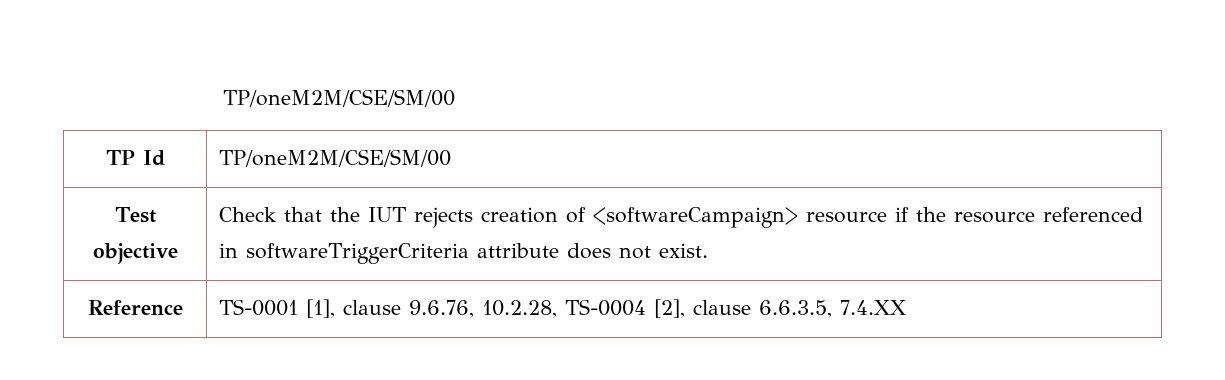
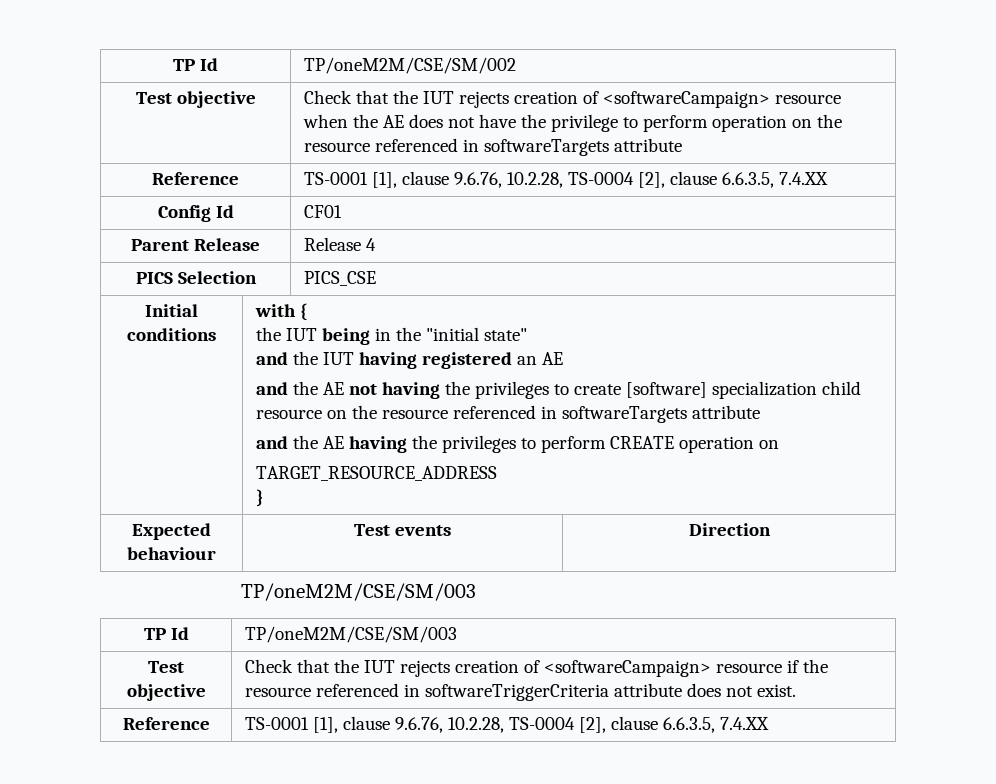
[222,89,455,107] [105,150,165,166] [218,149,451,167] TP/oneM2M/CSE/SM/00 // TP Id | TP/oneM2M/CSE/SM/00 -> [173,58,218,71] [304,57,517,74] [135,91,256,108] [304,90,842,108] [303,114,842,132] [304,138,683,156] [152,172,239,185] [304,171,829,188] [157,205,234,222] [304,205,343,218] [131,238,260,251] [304,237,377,251] [135,271,257,284] [304,271,377,286] [145,304,198,317] [127,328,216,341] [255,303,308,321] [256,327,528,345] [256,351,564,369] [256,381,862,399] [256,405,761,423] [256,435,780,453] [256,466,498,481] [256,489,264,507] [132,523,211,540] [127,547,216,560] [354,524,451,536] [688,523,771,536] [240,583,476,601] [143,627,189,640] [245,626,458,643] TP Id | TP/oneM2M/CSE/SM/002 // Test objective | Check that the IUT rejects creation of <softwareCampaign> resource when the AE does not have the privilege to perform operation on the resource referenced in softwareTargets attribute // Reference | TS-0001 [1], clause 9.6.76, 10.2.28, TS-0004 [2], clause 6.6.3.5, 7.4.XX // Config Id | CF01 // Parent Release | Release 4 // PICS Selection | PICS_CSE // Initial conditions | with { // the IUT being in the "initial state" // and the IUT having registered an AE // and the AE not having the privileges to create [software] specialization child resource on the resource referenced in softwareTargets attribute // and the AE having the privileges to perform CREATE operation on // TARGET_RESOURCE_ADDRESS // } // Expected behaviour | Test events | Direction // TP/oneM2M/CSE/SM/003 // TP Id | TP/oneM2M/CSE/SM/003

